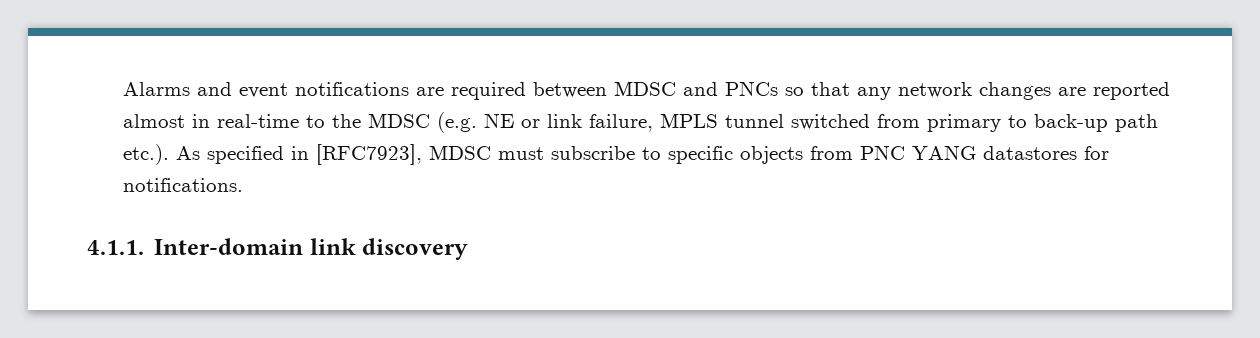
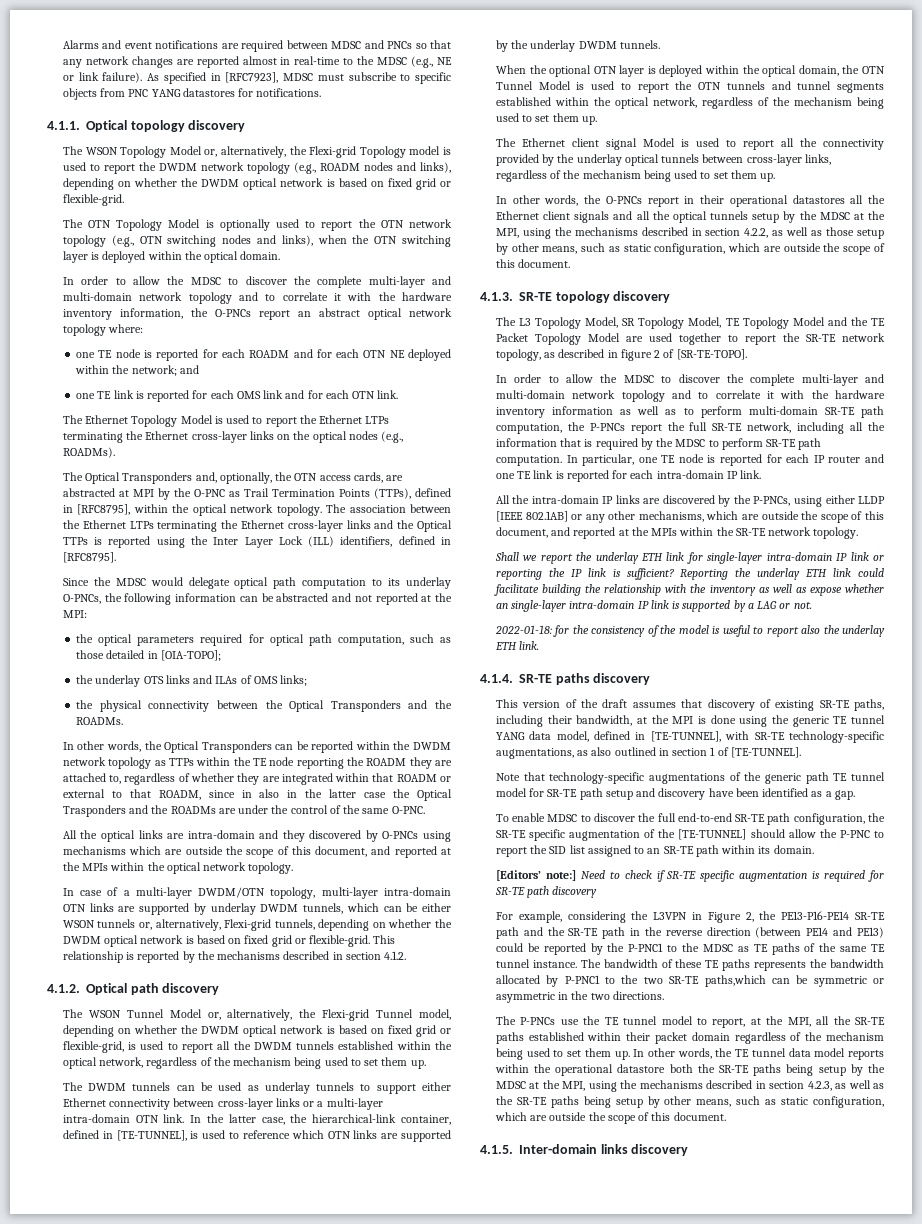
[436,112,477,133] (e.g. -> [411,56,434,68] (e.g.,
[588,113,1158,132] [122,144,169,165] failure, MPLS tunnel switched from primary to back-up path etc.). -> [102,72,143,83] failure).
[154,238,356,255] Inter-domain link -> [86,120,246,132] [62,146,451,158] [62,162,451,174] [62,178,452,190] [62,194,124,206] [62,219,452,231] [62,235,451,247] [62,251,281,263] [62,276,451,288] [62,292,453,304] [62,308,452,320] [62,324,144,336] [76,349,451,361] [75,365,199,376] [76,390,399,402] [62,415,390,427] [62,431,404,443] [62,447,115,458] [62,472,404,484] [62,488,451,500] [62,504,451,516] [62,520,452,532] [62,536,452,548] [62,552,116,563] [62,577,451,589] [62,593,452,605] [62,610,87,618] [76,634,451,646] [76,650,221,661] [76,675,308,687] [76,700,452,712] [76,717,124,725] [62,741,451,753] [62,757,453,769] [62,773,452,785] [62,789,452,801] [62,805,425,817] [62,830,451,842] [62,846,452,858] [62,862,294,874] [62,887,451,899] [62,903,451,915] [62,919,452,931] [62,935,396,947] [62,951,407,963] [47,983,220,995] [62,1009,451,1021] [62,1025,452,1037] [62,1041,453,1053] [62,1057,426,1069] [62,1082,452,1094] [62,1098,383,1110] [62,1114,451,1125] [62,1130,452,1142] [495,40,660,52] [495,65,886,77] [495,81,884,93] [495,97,884,109] [495,113,597,125] [495,138,884,150] [495,154,831,166] [495,170,776,182] [495,195,885,207] [495,211,885,223] [495,227,884,239] [495,243,885,255] [495,259,571,268] [480,291,671,303] [495,317,886,329] [495,333,885,345] [495,349,747,361] [495,374,884,386] [495,390,885,402] [495,406,884,418] [495,422,885,434] [495,438,822,450] [495,454,885,466] [495,470,762,482] [495,495,885,507] [495,511,885,523] [495,527,859,539] [494,552,884,564] [495,568,884,580] [493,584,884,596] [495,600,812,612] [494,625,885,637] [494,641,540,650] [480,673,651,685] [495,699,884,711] [495,715,885,727] [495,731,884,743] [495,747,801,759] [495,772,885,784] [495,788,855,800] [495,813,885,825] [495,829,884,841] [495,845,814,857] [495,870,884,882] [494,886,598,898] [495,911,885,923] [495,927,885,939] [495,943,885,955] [495,959,884,971] [495,975,884,987] [495,991,664,1003] [495,1016,885,1028] [495,1032,884,1044] [495,1048,884,1060] [494,1064,885,1076] [495,1080,884,1092] [495,1096,884,1108] [494,1112,726,1124] [480,1144,628,1154] Optical topology discovery // The WSON Topology Model or, alternatively, the Flexi-grid Topology model is used to report the DWDM network topology (e.g., ROADM nodes and links), depending on whether the DWDM optical network is based on fixed grid or flexible-grid. // The OTN Topology Model is optionally used to report the OTN network topology (e.g., OTN switching nodes and links), when the OTN switching layer is deployed within the optical domain. // In order to allow the MDSC to discover the complete multi-layer and multi-domain network topology and to correlate it with the hardware inventory information, the O-PNCs report an abstract optical network topology where: // one TE node is reported for each ROADM and for each OTN NE deployed within the network; and // one TE link is reported for each OMS link and for each OTN link. // The Ethernet Topology Model is used to report the Ethernet LTPs terminating the Ethernet cross-layer links on the optical nodes (e.g., ROADMs). // The Optical Transponders and, optionally, the OTN access cards, are abstracted at MPI by the O-PNC as Trail Termination Points (TTPs), defined in [RFC8795], within the optical network topology. The association between the Ethernet LTPs terminating the Ethernet cross-layer links and the Optical TTPs is reported using the Inter Layer Lock (ILL) identifiers, defined in [RFC8795]. // Since the MDSC would delegate optical path computation to its underlay O-PNCs, the following information can be abstracted and not reported at the MPI: // the optical parameters required for optical path computation, such as those detailed in [OIA-TOPO]; // the underlay OTS links and ILAs of OMS links; // the physical connectivity between the Optical Transponders and the ROADMs. // In other words, the Optical Transponders can be reported within the DWDM network topology as TTPs within the TE node reporting the ROADM they are attached to, regardless of whether they are integrated within that ROADM or external to that ROADM, since in also in the latter case the Optical Trasponders and the ROADMs are under the control of the same O-PNC. // All the optical links are intra-domain and they discovered by O-PNCs using mechanisms which are outside the scope of this document, and reported at the MPIs within the optical network topology. // In case of a multi-layer DWDM/OTN topology, multi-layer intra-domain OTN links are supported by underlay DWDM tunnels, which can be either WSON tunnels or, alternatively, Flexi-grid tunnels, depending on whether the DWDM optical network is based on fixed grid or flexible-grid. This relationship is reported by the mechanisms described in section 4.1.2. // 4.1.2. Optical path discovery // The WSON Tunnel Model or, alternatively, the Flexi-grid Tunnel model, depending on whether the DWDM optical network is based on fixed grid or flexible-grid, is used to report all the DWDM tunnels established within the optical network, regardless of the mechanism being used to set them up. // The DWDM tunnels can be used as underlay tunnels to support either Ethernet connectivity between cross-layer links or a multi-layer intra-domain OTN link. In the latter case, the hierarchical-link container, defined in [TE-TUNNEL], is used to reference which OTN links are supported by the underlay DWDM tunnels. // When the optional OTN layer is deployed within the optical domain, the OTN Tunnel Model is used to report the OTN tunnels and tunnel segments established within the optical network, regardless of the mechanism being used to set them up. // The Ethernet client signal Model is used to report all the connectivity provided by the underlay optical tunnels between cross-layer links, regardless of the mechanism being used to set them up. // In other words, the O-PNCs report in their operational datastores all the Ethernet client signals and all the optical tunnels setup by the MDSC at the MPI, using the mechanisms described in section 4.2.2, as well as those setup by other means, such as static configuration, which are outside the scope of this document. // 4.1.3. SR-TE topology discovery // The L3 Topology Model, SR Topology Model, TE Topology Model and the TE Packet Topology Model are used together to report the SR-TE network topology, as described in figure 2 of [SR-TE-TOPO]. // In order to allow the MDSC to discover the complete multi-layer and multi-domain network topology and to correlate it with the hardware inventory information as well as to perform multi-domain SR-TE path computation, the P-PNCs report the full SR-TE network, including all the information that is required by the MDSC to perform SR-TE path computation. In particular, one TE node is reported for each IP router and one TE link is reported for each intra-domain IP link. // All the intra-domain IP links are discovered by the P-PNCs, using either LLDP [IEEE 802.1AB] or any other mechanisms, which are outside the scope of this document, and reported at the MPIs within the SR-TE network topology. // Shall we report the underlay ETH link for single-layer intra-domain IP link or reporting the IP link is sufficient? Reporting the underlay ETH link could facilitate building the relationship with the inventory as well as expose whether an single-layer intra-domain IP link is supported by a LAG or not. // 2022-01-18: for the consistency of the model is useful to report also the underlay ETH link. // 4.1.4. SR-TE paths discovery // This version of the draft assumes that discovery of existing SR-TE paths, including their bandwidth, at the MPI is done using the generic TE tunnel YANG data model, defined in [TE-TUNNEL], with SR-TE technology-specific augmentations, as also outlined in section 1 of [TE-TUNNEL]. // Note that technology-specific augmentations of the generic path TE tunnel model for SR-TE path setup and discovery have been identified as a gap. // To enable MDSC to discover the full end-to-end SR-TE path configuration, the SR-TE specific augmentation of the [TE-TUNNEL] should allow the P-PNC to report the SID list assigned to an SR-TE path within its domain. // [Editors’ note:] Need to check if SR-TE specific augmentation is required for SR-TE path discovery // For example, considering the L3VPN in Figure 2, the PE13-P16-PE14 SR-TE path and the SR-TE path in the reverse direction (between PE14 and PE13) could be reported by the P-PNC1 to the MDSC as TE paths of the same TE tunnel instance. The bandwidth of these TE paths represents the bandwidth allocated by P-PNC1 to the two SR-TE paths,which can be symmetric or asymmetric in the two directions. // The P-PNCs use the TE tunnel model to report, at the MPI, all the SR-TE paths established within their packet domain regardless of the mechanism being used to set them up. In other words, the TE tunnel data model reports within the operational datastore both the SR-TE paths being setup by the MDSC at the MPI, using the mechanisms described in section 4.2.3, as well as the SR-TE paths being setup by other means, such as static configuration, which are outside the scope of this document. // 4.1.5. Inter-domain links

